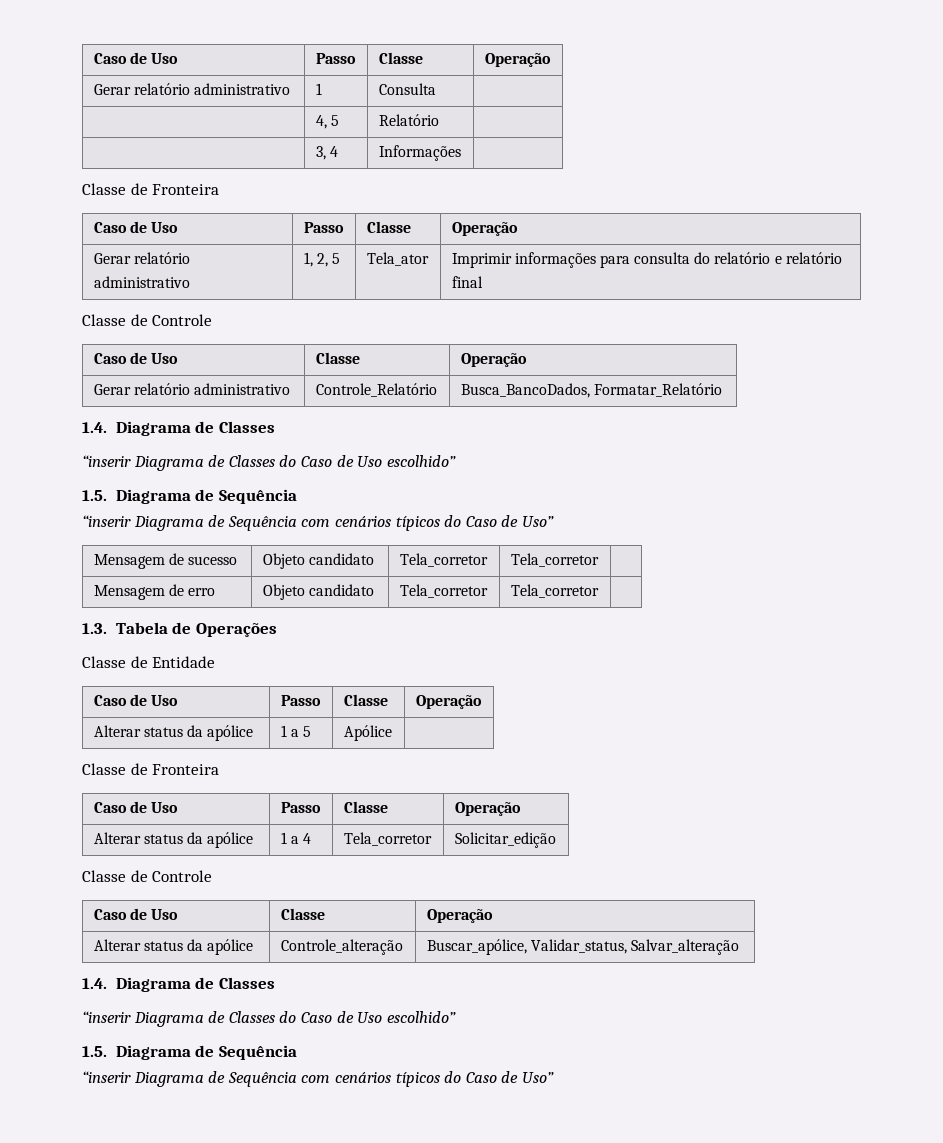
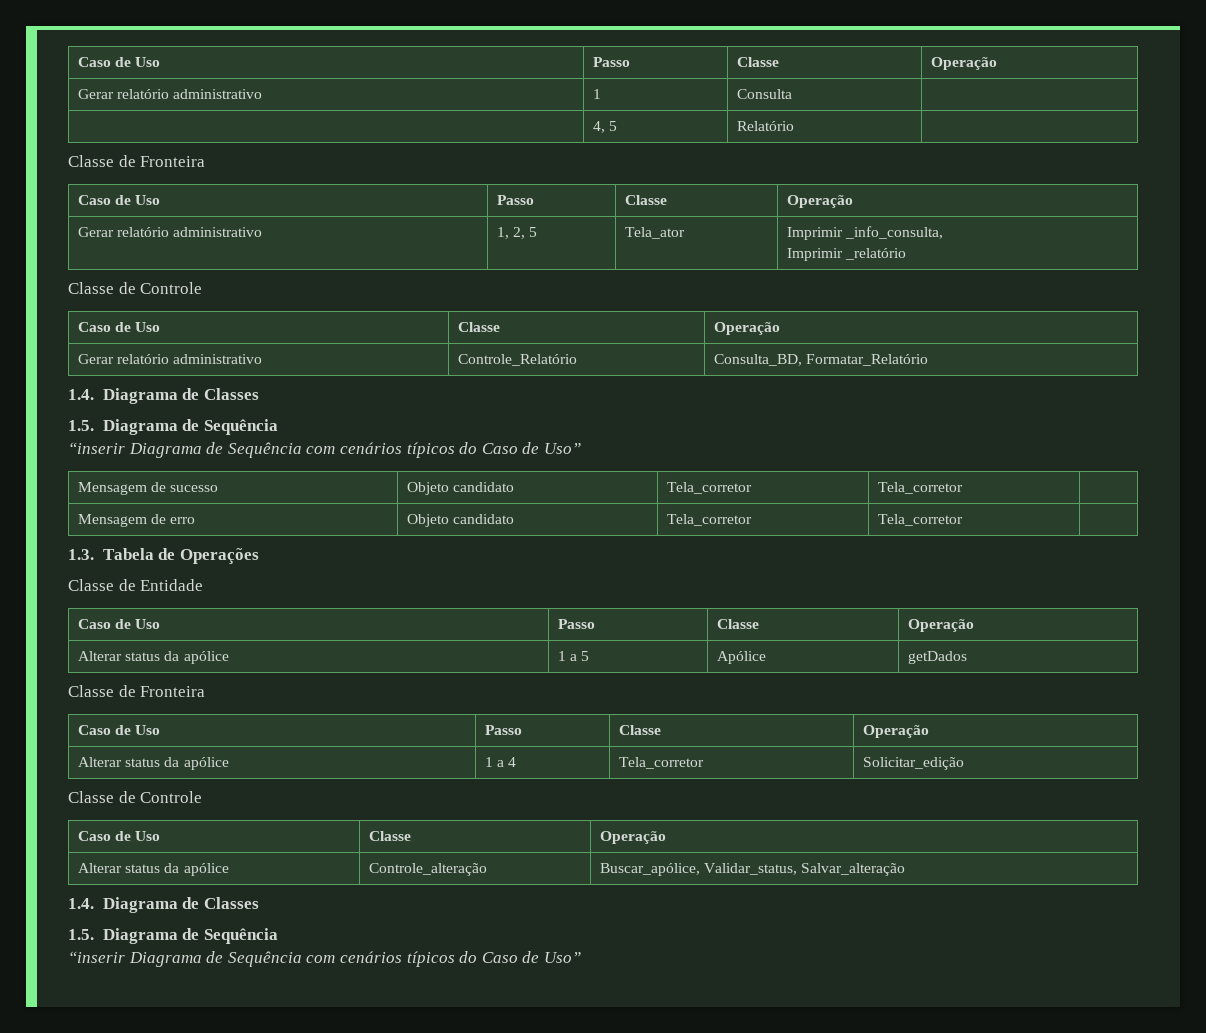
[315,146,338,160] [378,145,461,161] // | 3, 4 | Informações | -> (794, 126) none
[514,252,842,268] [451,276,483,288] informações para consulta do relatório e relatório final -> [845,226,944,239] [786,248,907,261] _info_consulta, // Imprimir _relatório
[460,383,590,398] Busca_BancoDados, -> [713,354,802,366] Consulta_BD,
[82,455,456,471] // “inserir Diagrama de Classes do Caso de Uso escolhido” -> (259, 394) none
(392, 733) none -> [907,651,967,664] getDados
[82,1011,456,1027] // “inserir Diagrama de Classes do Caso de Uso escolhido” -> (259, 903) none

